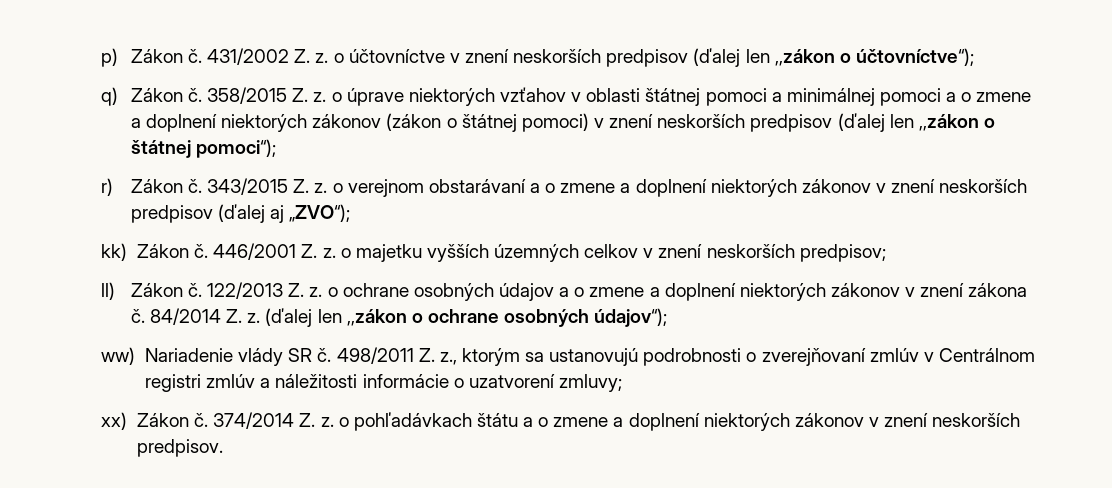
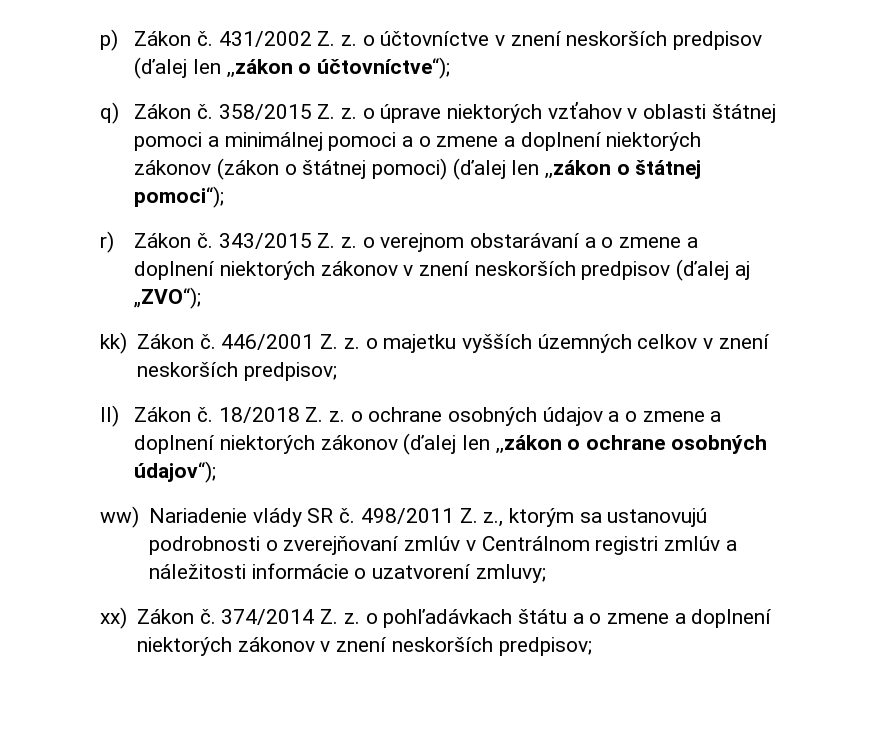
[593,114,833,132] v znení neskorších predpisov -> (447, 169) none
[207,282,284,299] 122/2013 -> [218,407,300,423] 18/2018
[905,283,1028,297] [130,308,261,325] v znení zákona č. 84/2014 Z. z. -> (398, 442) none
[136,439,223,457] predpisov. -> [498,637,592,656] predpisov;

